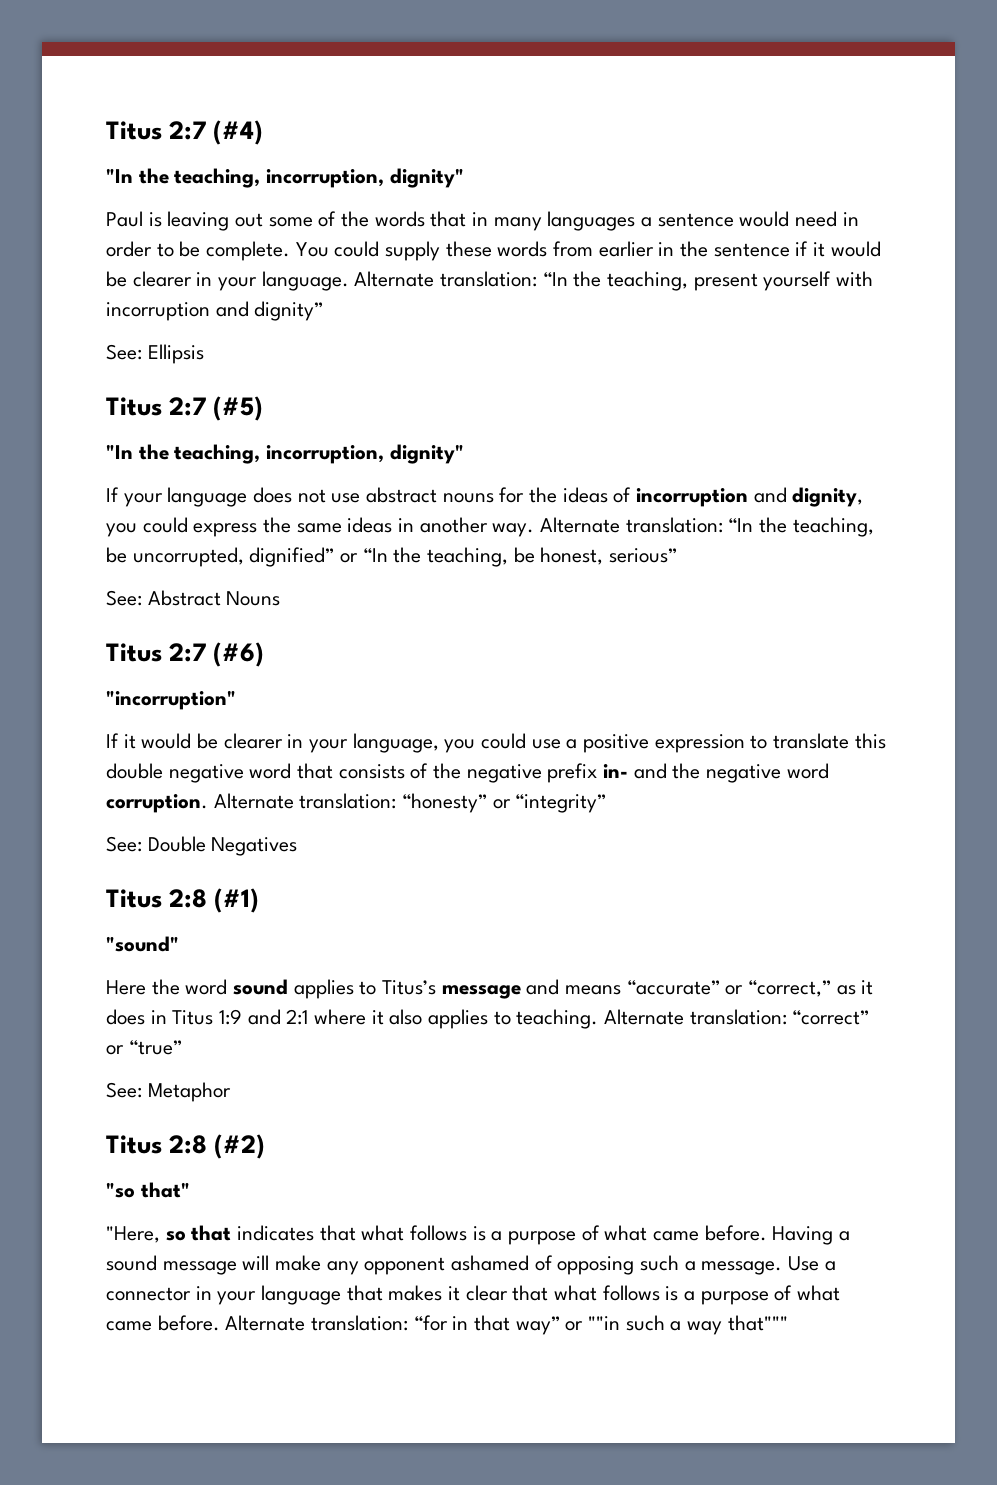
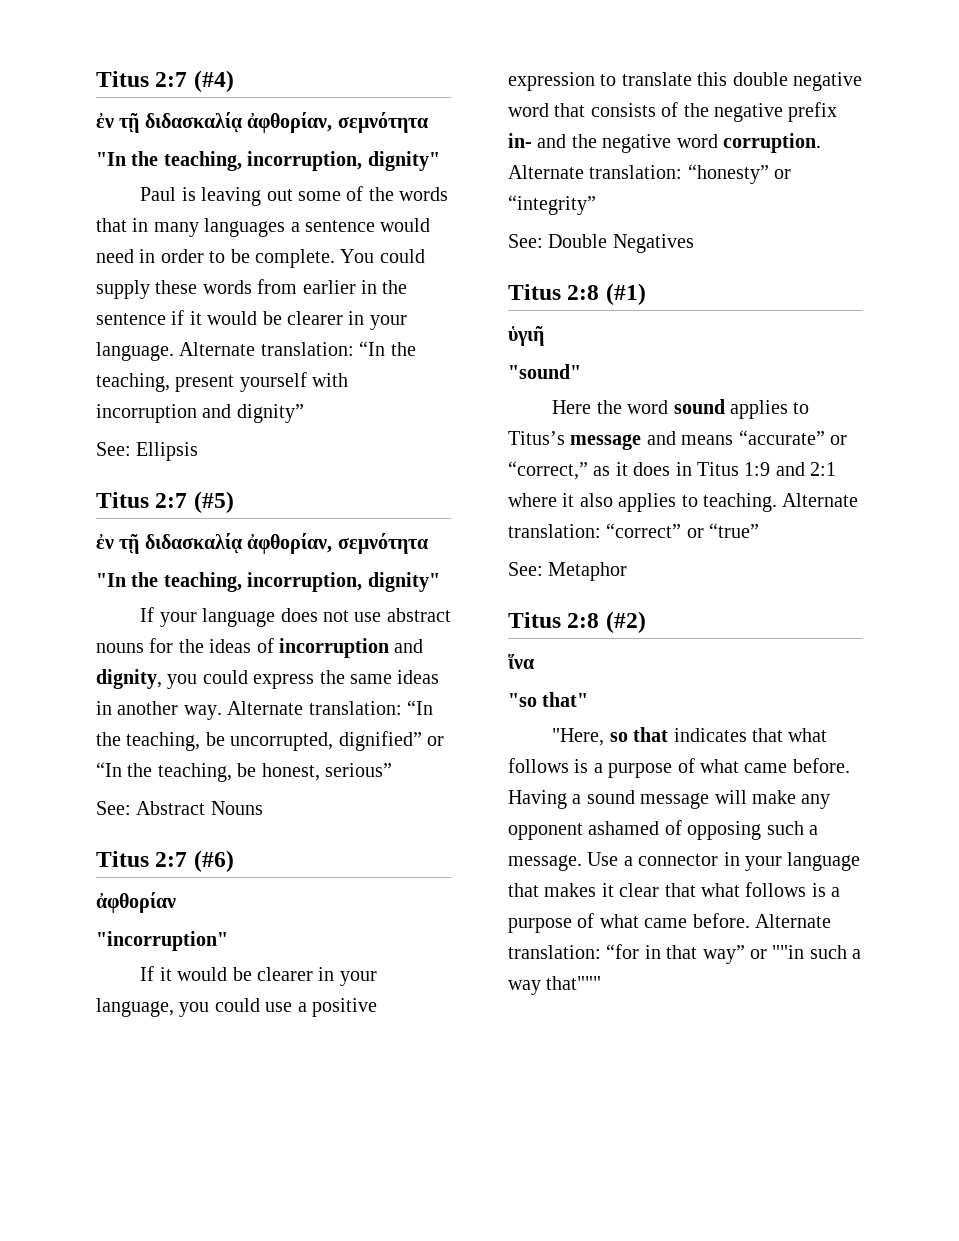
(264, 132) none -> [96,112,428,133] // ἐν τῇ διδασκαλίᾳ ἀφθορίαν, σεμνότητα
(264, 408) none -> [96,533,428,554] // ἐν τῇ διδασκαλίᾳ ἀφθορίαν, σεμνότητα
(265, 654) none -> [96,892,176,913] // ἀφθορίαν
(260, 900) none -> [508,326,544,346] // ὑγιῆ
(266, 1146) none -> [508,654,534,669] // ἵνα

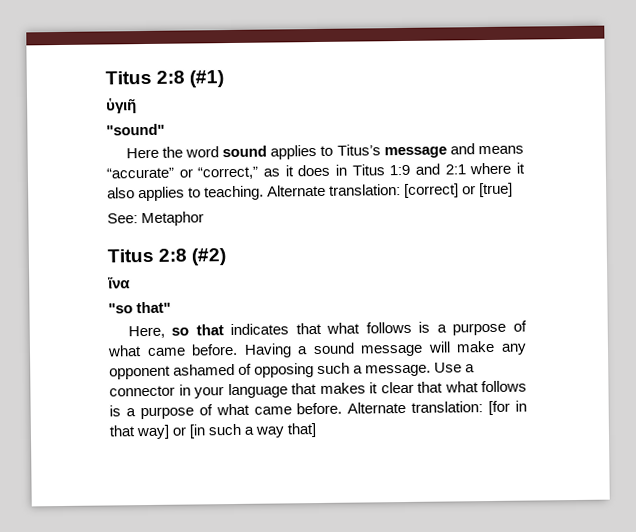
[96,70,234,92] [96,112,428,133] [96,151,440,171] [140,186,449,206] [96,218,431,237] [96,249,425,268] [96,279,408,299] [96,310,407,330] [96,341,416,361] [96,372,349,392] [96,404,304,423] [96,442,199,461] [96,491,234,513] [96,533,428,554] [96,572,440,592] [140,607,451,627] [96,638,424,658] [96,669,440,689] [96,700,433,720] [96,731,444,751] [96,762,392,782] [96,801,263,815] [96,850,234,872] [96,892,176,913] [96,931,228,951] [140,966,377,986] [96,998,377,1017] [508,72,862,91] [508,102,838,122] [508,133,821,153] [508,164,792,184] [508,195,596,215] [508,234,694,253] [508,284,561,300] Titus 2:7 (#4) // ἐν τῇ διδασκαλίᾳ ἀφθορίαν, σεμνότητα // "In the teaching, incorruption, dignity" // Paul is leaving out some of the words that in many languages a sentence would need in order to be complete. You could supply these words from earlier in the sentence if it would be clearer in your language. Alternate translation: “In the teaching, present yourself with incorruption and dignity” // See: Ellipsis // Titus 2:7 (#5) // ἐν τῇ διδασκαλίᾳ ἀφθορίαν, σεμνότητα // "In the teaching, incorruption, dignity" // If your language does not use abstract nouns for the ideas of incorruption and dignity, you could express the same ideas in another way. Alternate translation: “In the teaching, be uncorrupted, dignified” or “In the teaching, be honest, serious” // See: Abstract Nouns // Titus 2:7 (#6) // ἀφθορίαν // "incorruption" // If it would be clearer in your language, you could use a positive expression to translate this double negative word that consists of the negative prefix in- and the negative word corruption. Alternate translation: “honesty” or “integrity” // See: Double Negatives // Titus -> [105,70,152,85] Titus
[606,523,760,538] “correct” or “true” -> [404,182,514,198] [correct] or [true]
[552,728,605,746] "Here, -> [127,325,165,339] Here,
[606,944,640,959] “for -> [488,400,511,416] [for
[702,945,805,964] way” or ""in -> [136,424,207,440] way] or [in
[546,976,602,990] that""" -> [287,423,317,438] that]

